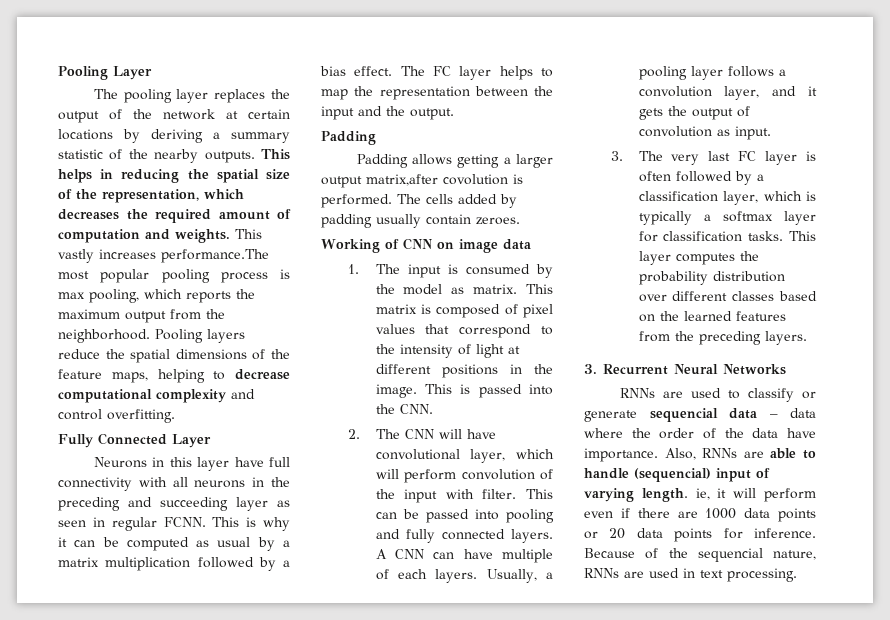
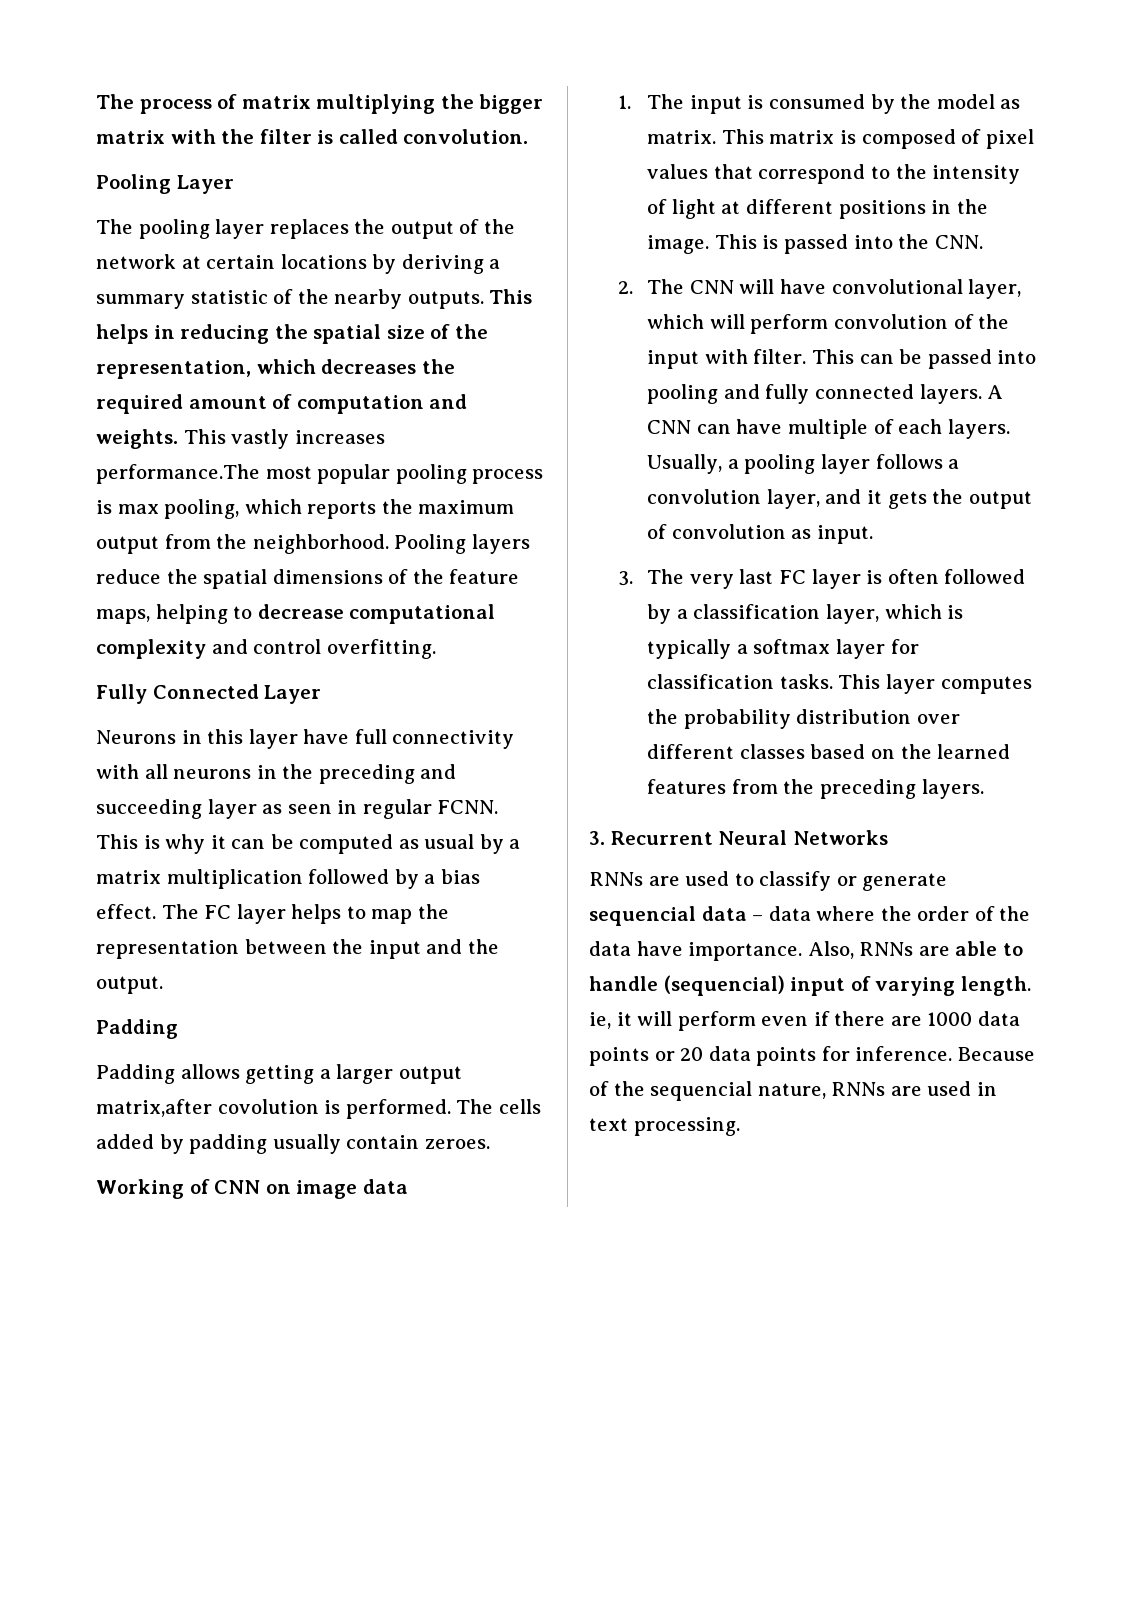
(58, 73) none -> [96,94,544,114] [96,129,529,144] The process of matrix multiplying the bigger matrix with the filter is called convolution. //

